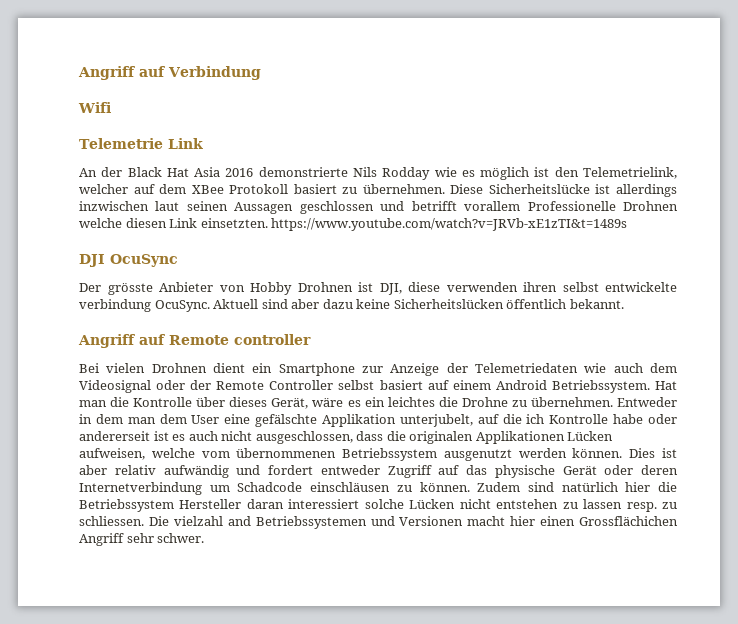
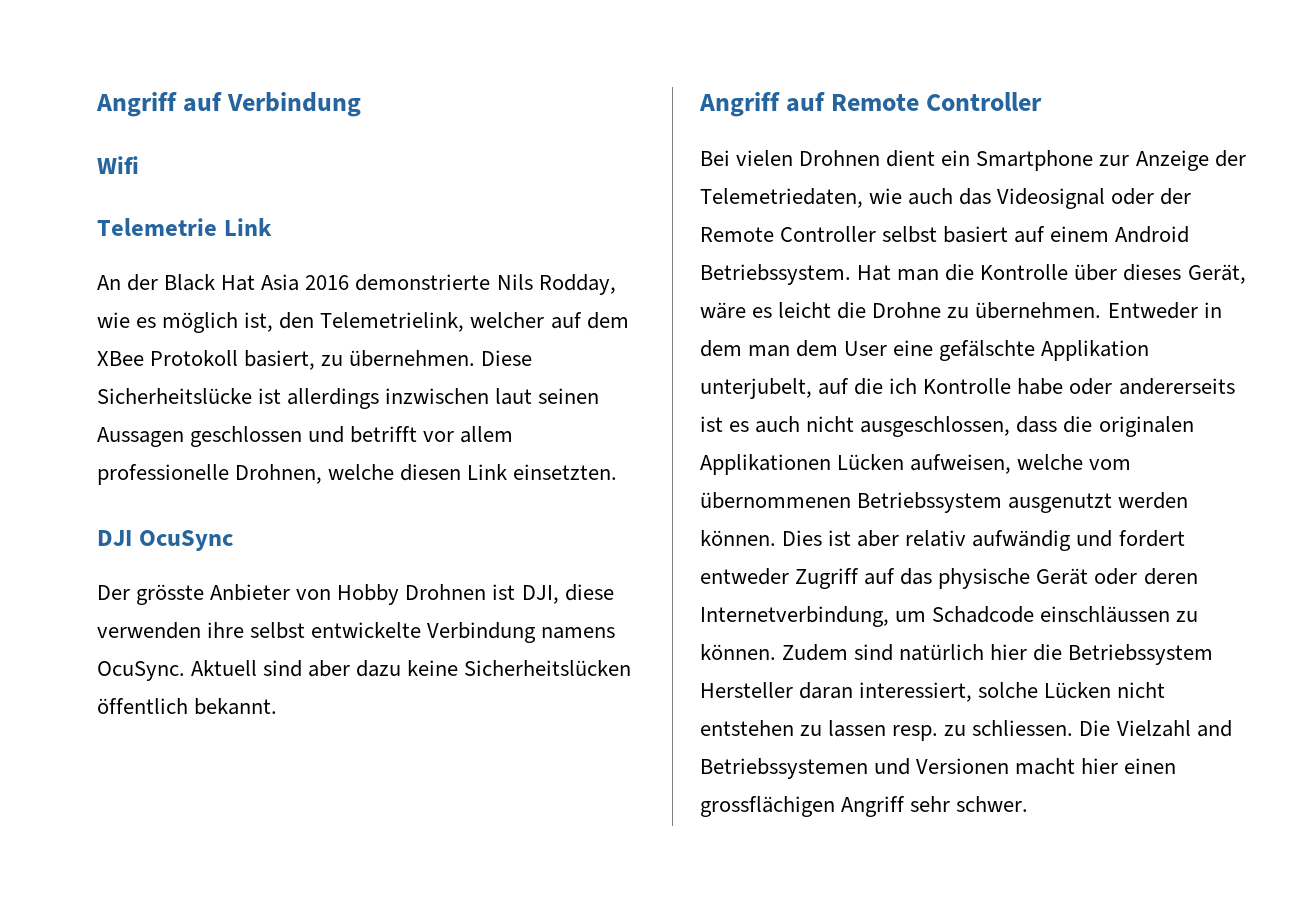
[382,167,431,180] Rodday -> [538,274,616,295] Rodday,
[534,167,550,177] ist -> [244,312,274,332] ist,
[293,184,337,194] basiert -> [244,350,316,370] basiert,
[464,201,678,211] vorallem Professionelle Drohnen -> [423,426,514,443] [97,464,323,485] vor allem professionelle Drohnen,
[271,218,628,231] https://www.youtube.com/watch?v=JRVb-xE1zTI&t=1489s -> (618, 472) none
[523,282,557,292] ihren -> [207,622,245,638] ihre
[79,299,151,312] verbindung -> [427,622,616,643] Verbindung namens
[234,334,311,345] controller -> [926,92,1043,111] Controller
[474,363,578,373] Telemetriedaten -> [700,188,863,208] Telemetriedaten,
[650,363,677,373] dem -> [959,188,992,205] das
[364,397,435,407] ein leichtes -> [778,302,832,318] leicht
[79,431,150,441] andererseit -> [1118,378,1235,395] andererseits
[79,482,202,495] Internetverbindung -> [700,606,889,627] Internetverbindung,
[310,482,391,492] einschläusen -> [1040,606,1171,623] einschläussen
[288,499,360,509] interessiert -> [859,682,973,702] interessiert,
[173,516,223,526] vielzahl -> [1116,720,1191,737] Vielzahl
[578,516,678,526] Grossflächichen -> [700,796,835,817] grossflächigen

